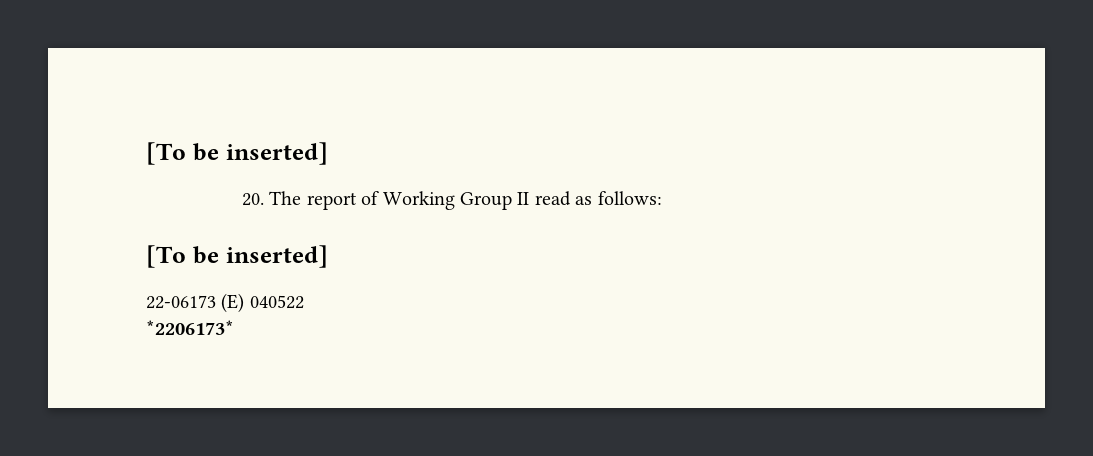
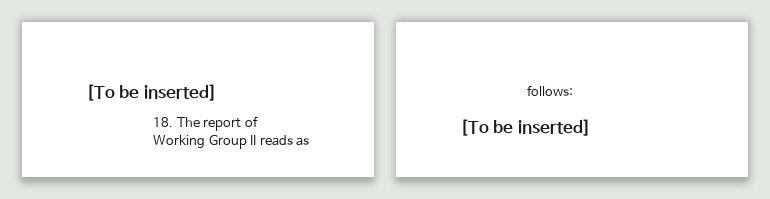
[146,142,328,165] [241,193,264,206] [To be inserted] // 20. -> [86,84,217,101] [153,117,174,127] [To be inserted] // 18.
[534,191,571,206] read -> [259,135,293,146] reads
[146,293,304,313] [146,320,234,335] // 22-06173 (E) 040522 // *2206173* -> (591, 127) none

